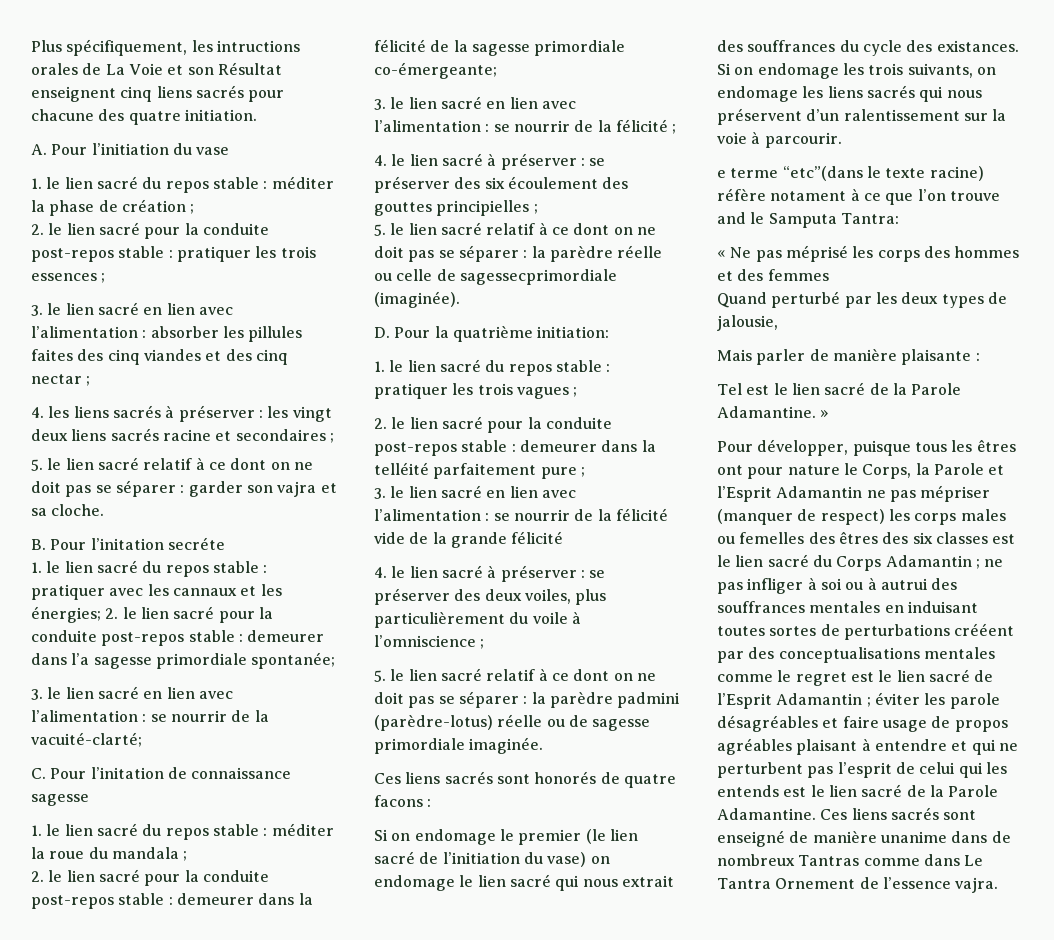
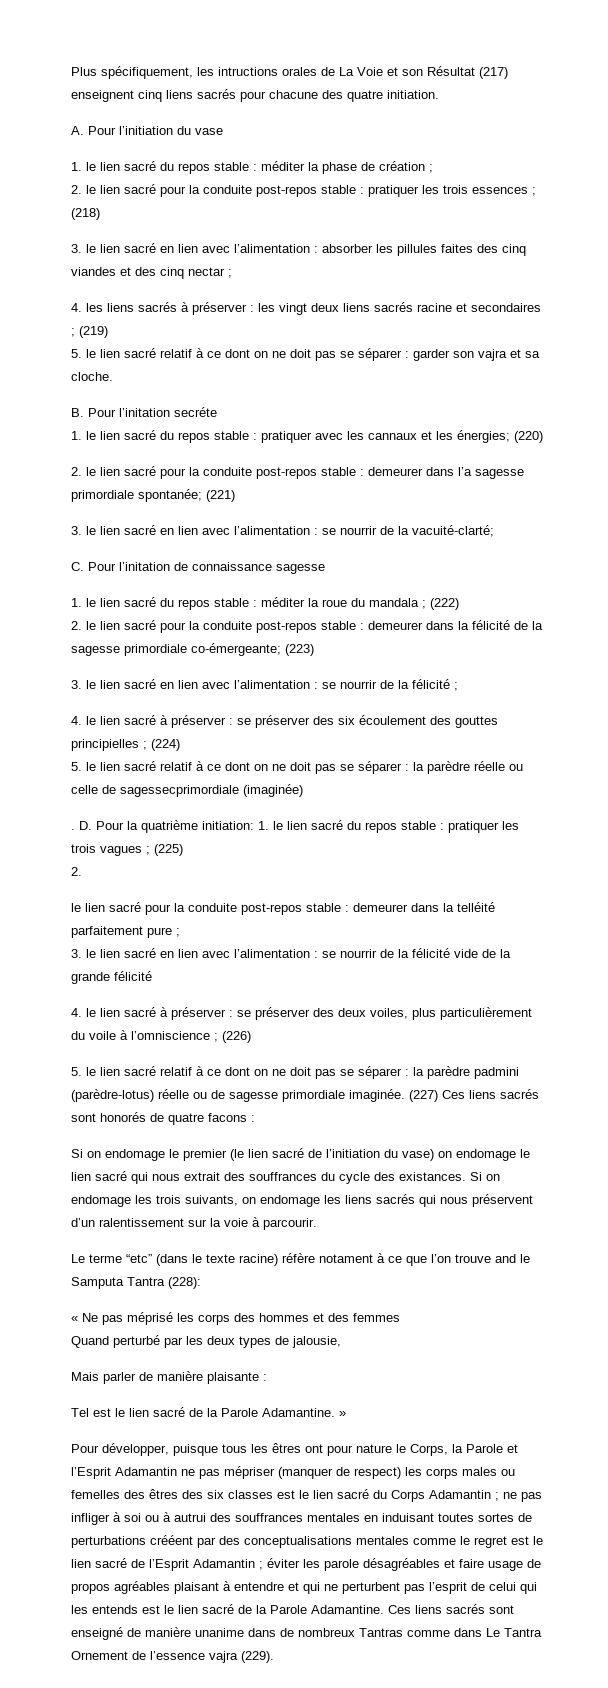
(282, 68) none -> [479,67,508,79] (217)
(106, 278) none -> [71,208,100,220] (218)
(334, 438) none -> [79,326,108,338] (219)
(101, 614) none -> [514,431,543,443] (220) //
(336, 660) none -> [206,490,235,502] (221)
(188, 856) none -> [430,598,459,610] (222)
(497, 70) none -> [285,644,314,656] (223)
(538, 209) none -> [151,739,180,751] (224)
[374,291,460,308] (imaginée). // -> [243,784,303,797] [71,829,75,830] (imaginée) // .
(610, 332) // -> (254, 825) none
[374,418,387,429] // 2. -> [154,844,183,856] [71,867,82,876] (225) // 2. //
(485, 644) none -> [222,1031,251,1043] (226)
(544, 745) // -> [409,1090,438,1102] (227)
[717,166,863,181] e terme “etc”(dans -> [71,1254,188,1266] Le terme “etc” (dans
[840,213,899,224] Tantra: -> [127,1277,201,1289] Tantra (228):
[955,877,999,893] vajra. -> [209,1651,274,1663] vajra (229).

